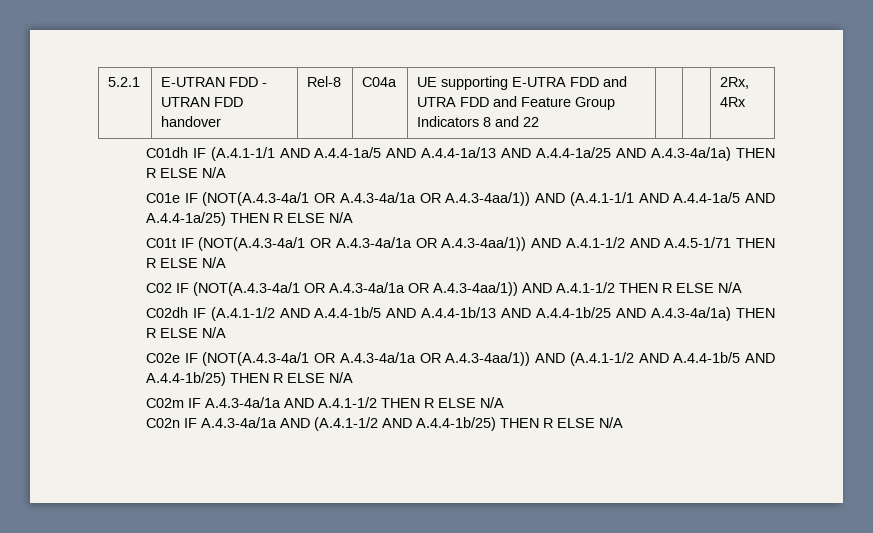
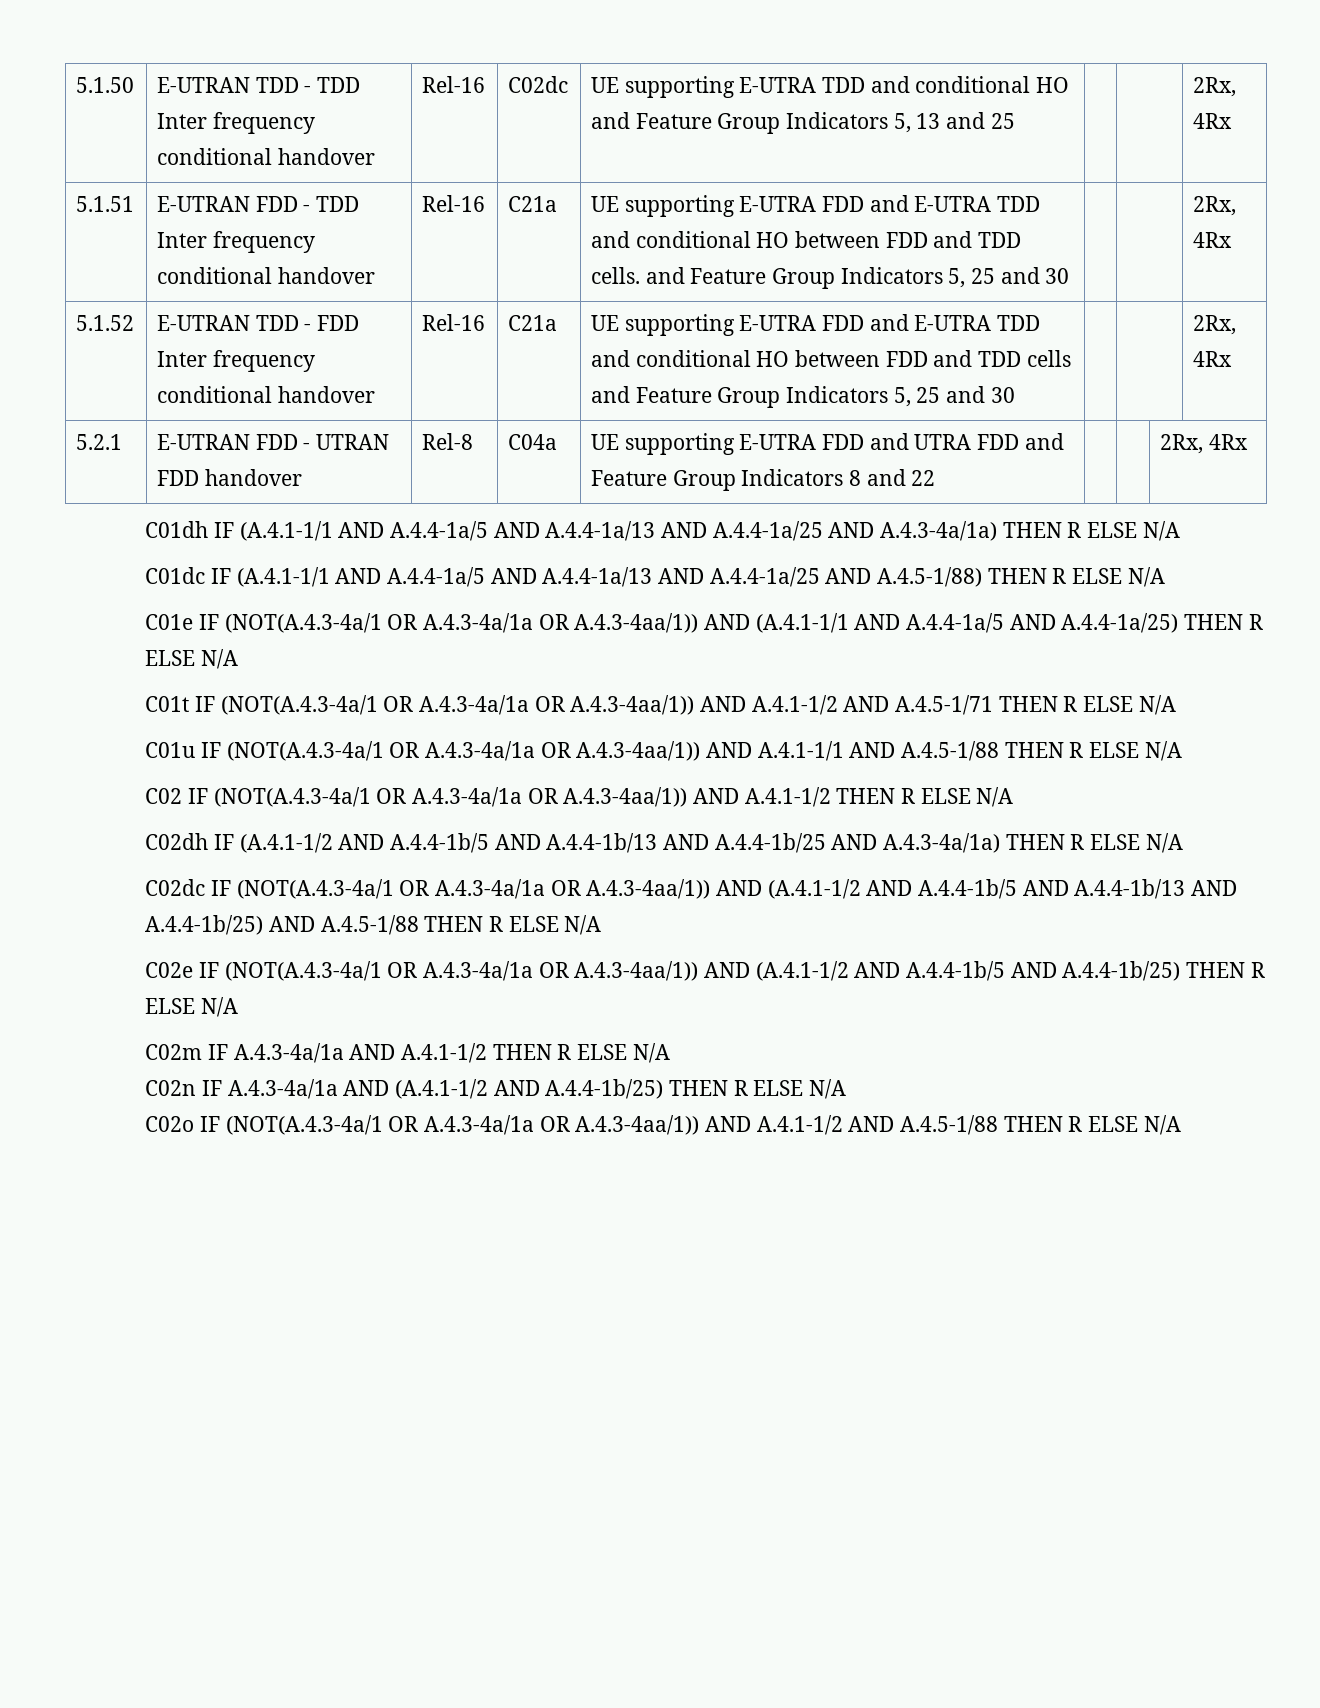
(108, 82) none -> [76,77,135,93] [157,77,361,93] [157,112,315,134] [157,148,375,165] [422,76,486,93] [508,76,569,93] [591,76,1070,98] [591,112,1015,134] [1193,77,1237,97] [1193,113,1233,129] [76,196,135,212] [157,196,360,212] [157,231,315,253] [157,267,375,284] [422,195,486,212] [508,196,558,212] [591,195,1041,217] [591,231,1022,248] [591,267,1070,289] [1193,196,1237,216] [1193,232,1233,248] [76,315,135,331] [157,315,360,331] [157,350,315,372] [157,386,375,403] [422,314,486,331] [508,315,558,331] [591,314,1041,336] [591,350,1071,367] [591,386,1015,408] [1193,315,1237,335] [1193,351,1233,367] 5.1.50 | E-UTRAN TDD - TDD Inter frequency conditional handover | Rel-16 | C02dc | UE supporting E-UTRA TDD and conditional HO and Feature Group Indicators 5, 13 and 25 | | | 2Rx, 4Rx // 5.1.51 | E-UTRAN FDD - TDD Inter frequency conditional handover | Rel-16 | C21a | UE supporting E-UTRA FDD and E-UTRA TDD and conditional HO between FDD and TDD cells. and Feature Group Indicators 5, 25 and 30 | | | 2Rx, 4Rx // 5.1.52 | E-UTRAN TDD - FDD Inter frequency conditional handover | Rel-16 | C21a | UE supporting E-UTRA FDD and E-UTRA TDD and conditional HO between FDD and TDD cells and Feature Group Indicators 5, 25 and 30 | | | 2Rx, 4Rx //
(226, 172) none -> [145,567,1165,587] // C01dc IF (A.4.1-1/1 AND A.4.4-1a/5 AND A.4.4-1a/13 AND A.4.4-1a/25 AND A.4.5-1/88) THEN R ELSE N/A
(226, 262) none -> [145,741,1182,761] // C01u IF (NOT(A.4.3-4a/1 OR A.4.3-4a/1a OR A.4.3-4aa/1)) AND A.4.1-1/1 AND A.4.5-1/88 THEN R ELSE N/A
(226, 332) none -> [145,879,1238,899] [145,915,602,935] // C02dc IF (NOT(A.4.3-4a/1 OR A.4.3-4a/1a OR A.4.3-4aa/1)) AND (A.4.1-1/2 AND A.4.4-1b/5 AND A.4.4-1b/13 AND A.4.4-1b/25) AND A.4.5-1/88 THEN R ELSE N/A
(623, 422) none -> [145,1115,1181,1135] // C02o IF (NOT(A.4.3-4a/1 OR A.4.3-4a/1a OR A.4.3-4aa/1)) AND A.4.1-1/2 AND A.4.5-1/88 THEN R ELSE N/A

